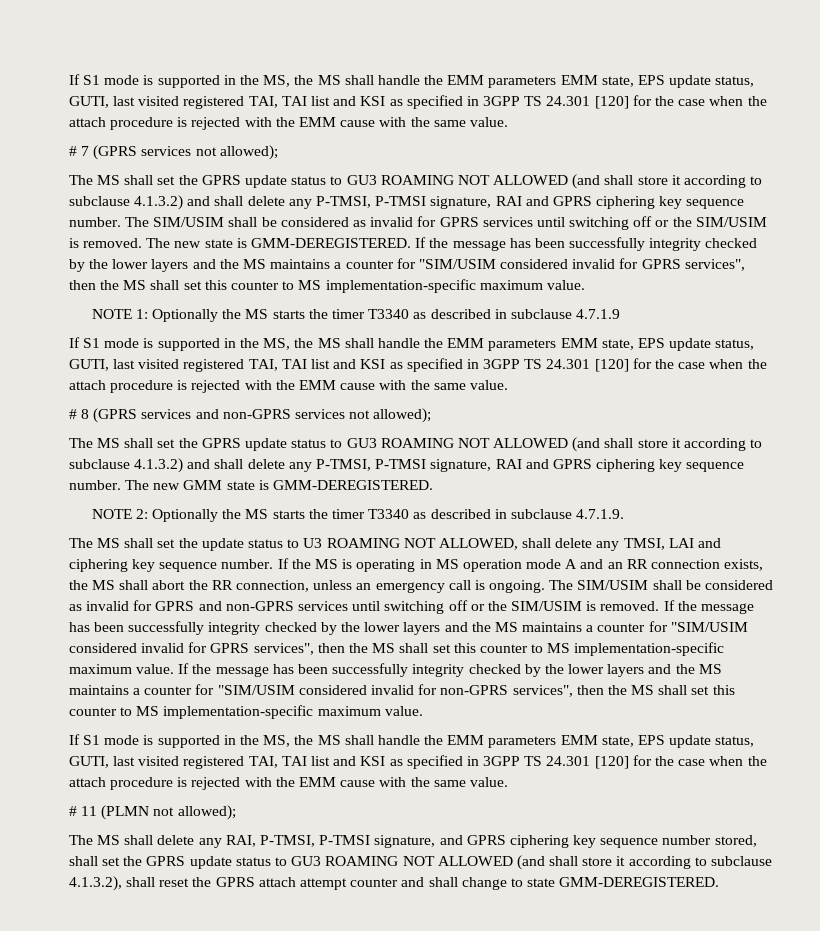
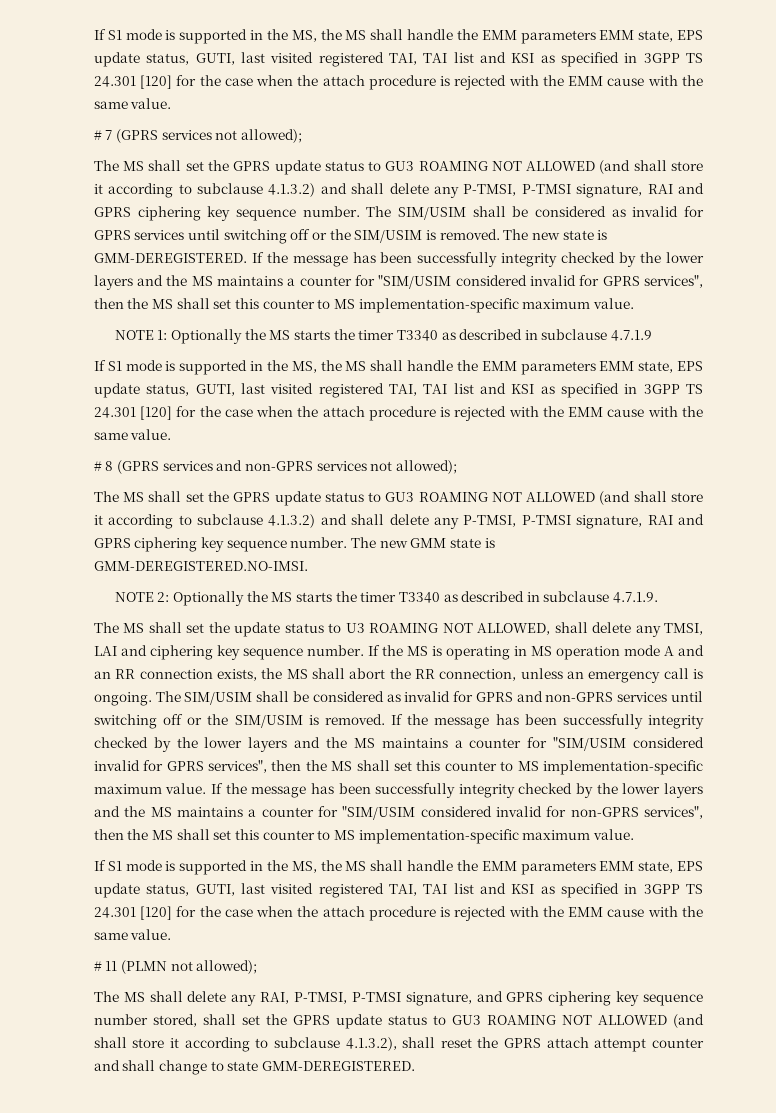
[272,480,433,490] GMM-DEREGISTERED. -> [93,561,308,571] GMM-DEREGISTERED.NO-IMSI.

